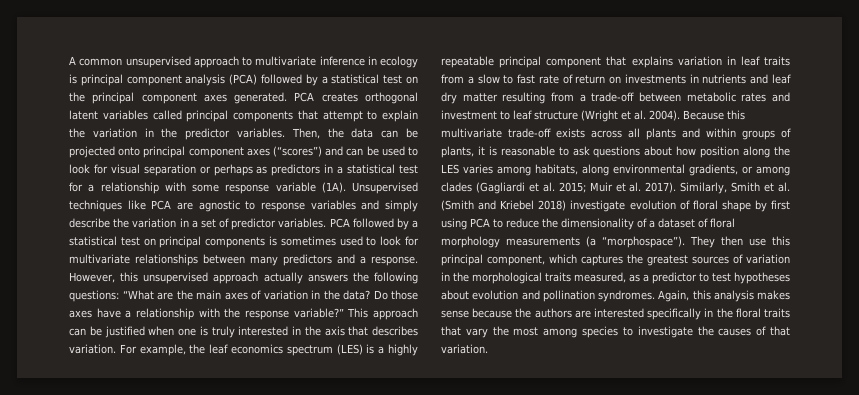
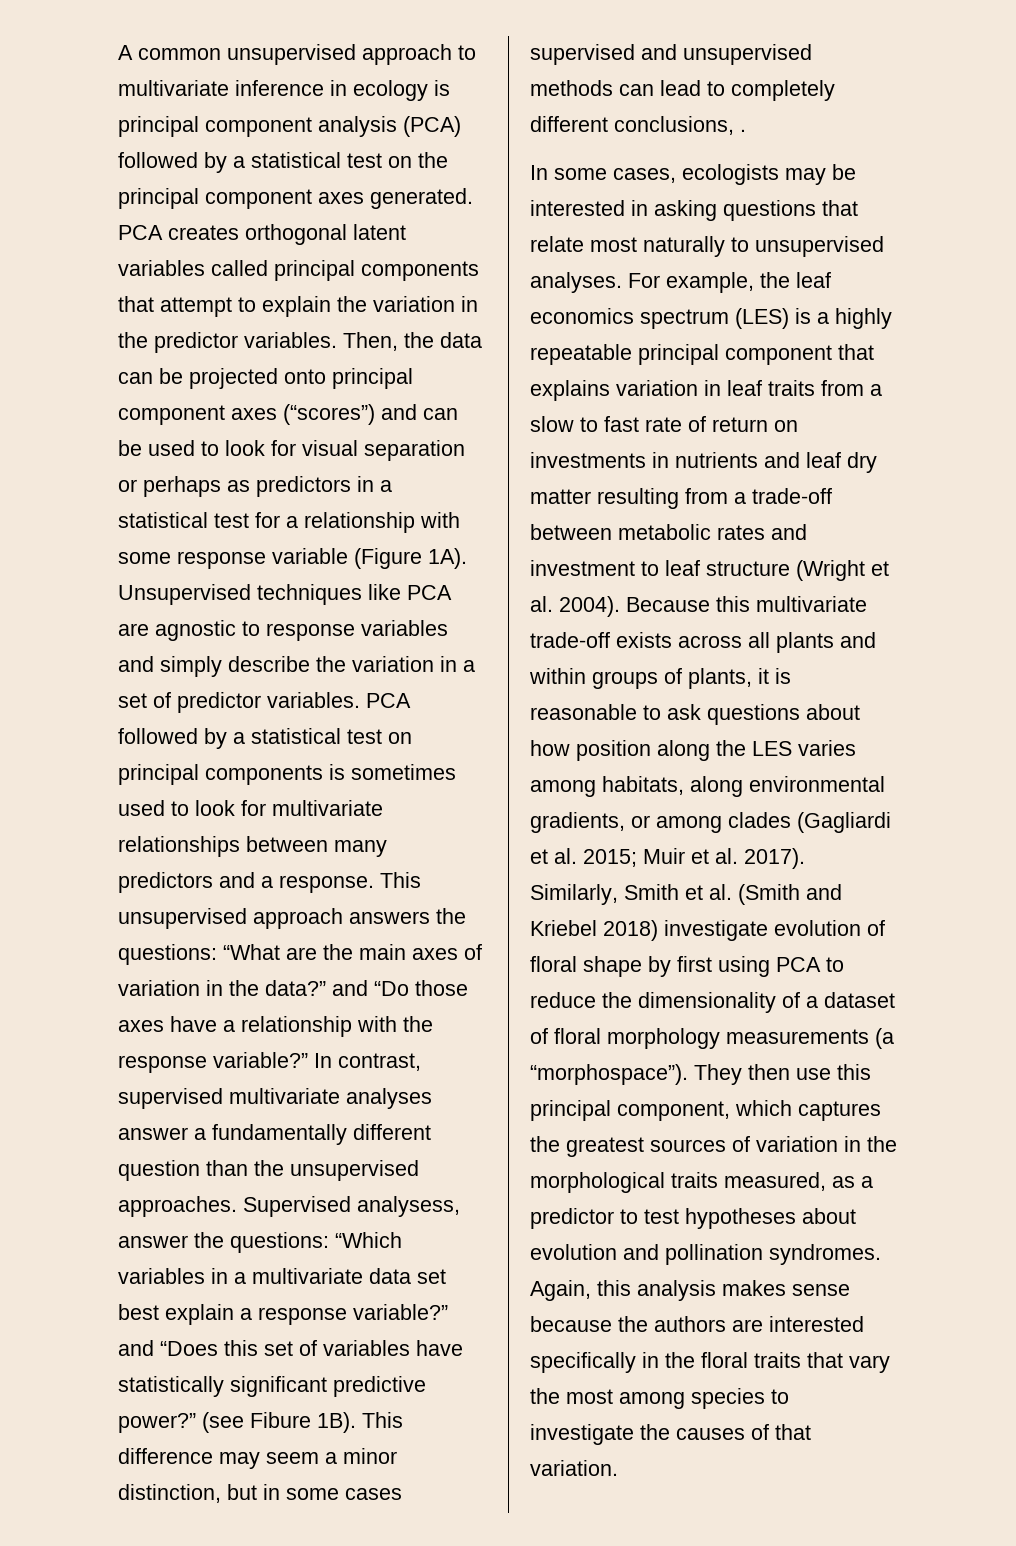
[321,182,346,193] (1A). -> [354,548,467,569] (Figure 1A).
[69,272,303,284] However, this unsupervised approach actually -> [380,872,421,888] [118,908,343,929] This unsupervised approach
[374,272,418,284] following -> (466, 916) none
[343,290,388,300] data? Do -> [265,980,409,996] data?” and “Do
[347,308,418,320] [69,326,418,338] [69,344,116,354] This approach can be justified when one is truly interested in the axis that describes variation. -> [314,1053,421,1071] [118,1088,432,1109] [118,1124,431,1145] [118,1160,419,1181] [118,1196,460,1217] [118,1232,402,1253] [118,1268,446,1284] [118,1304,448,1325] [118,1340,463,1356] [118,1376,426,1397] [118,1412,403,1433] [118,1448,397,1469] [118,1484,402,1503] [530,44,812,65] [530,80,835,101] [530,116,746,135] [530,164,856,185] [530,200,858,221] [530,236,884,257] [530,272,622,293] In contrast, supervised multivariate analyses answer a fundamentally different question than the unsupervised approaches. Supervised analysess, answer the questions: “Which variables in a multivariate data set best explain a response variable?” and “Does this set of variables have statistically significant predictive power?” (see Fibure 1B). This difference may seem a minor distinction, but in some cases supervised and unsupervised methods can lead to completely different conclusions, . // In some cases, ecologists may be interested in asking questions that relate most naturally to unsupervised analyses.

